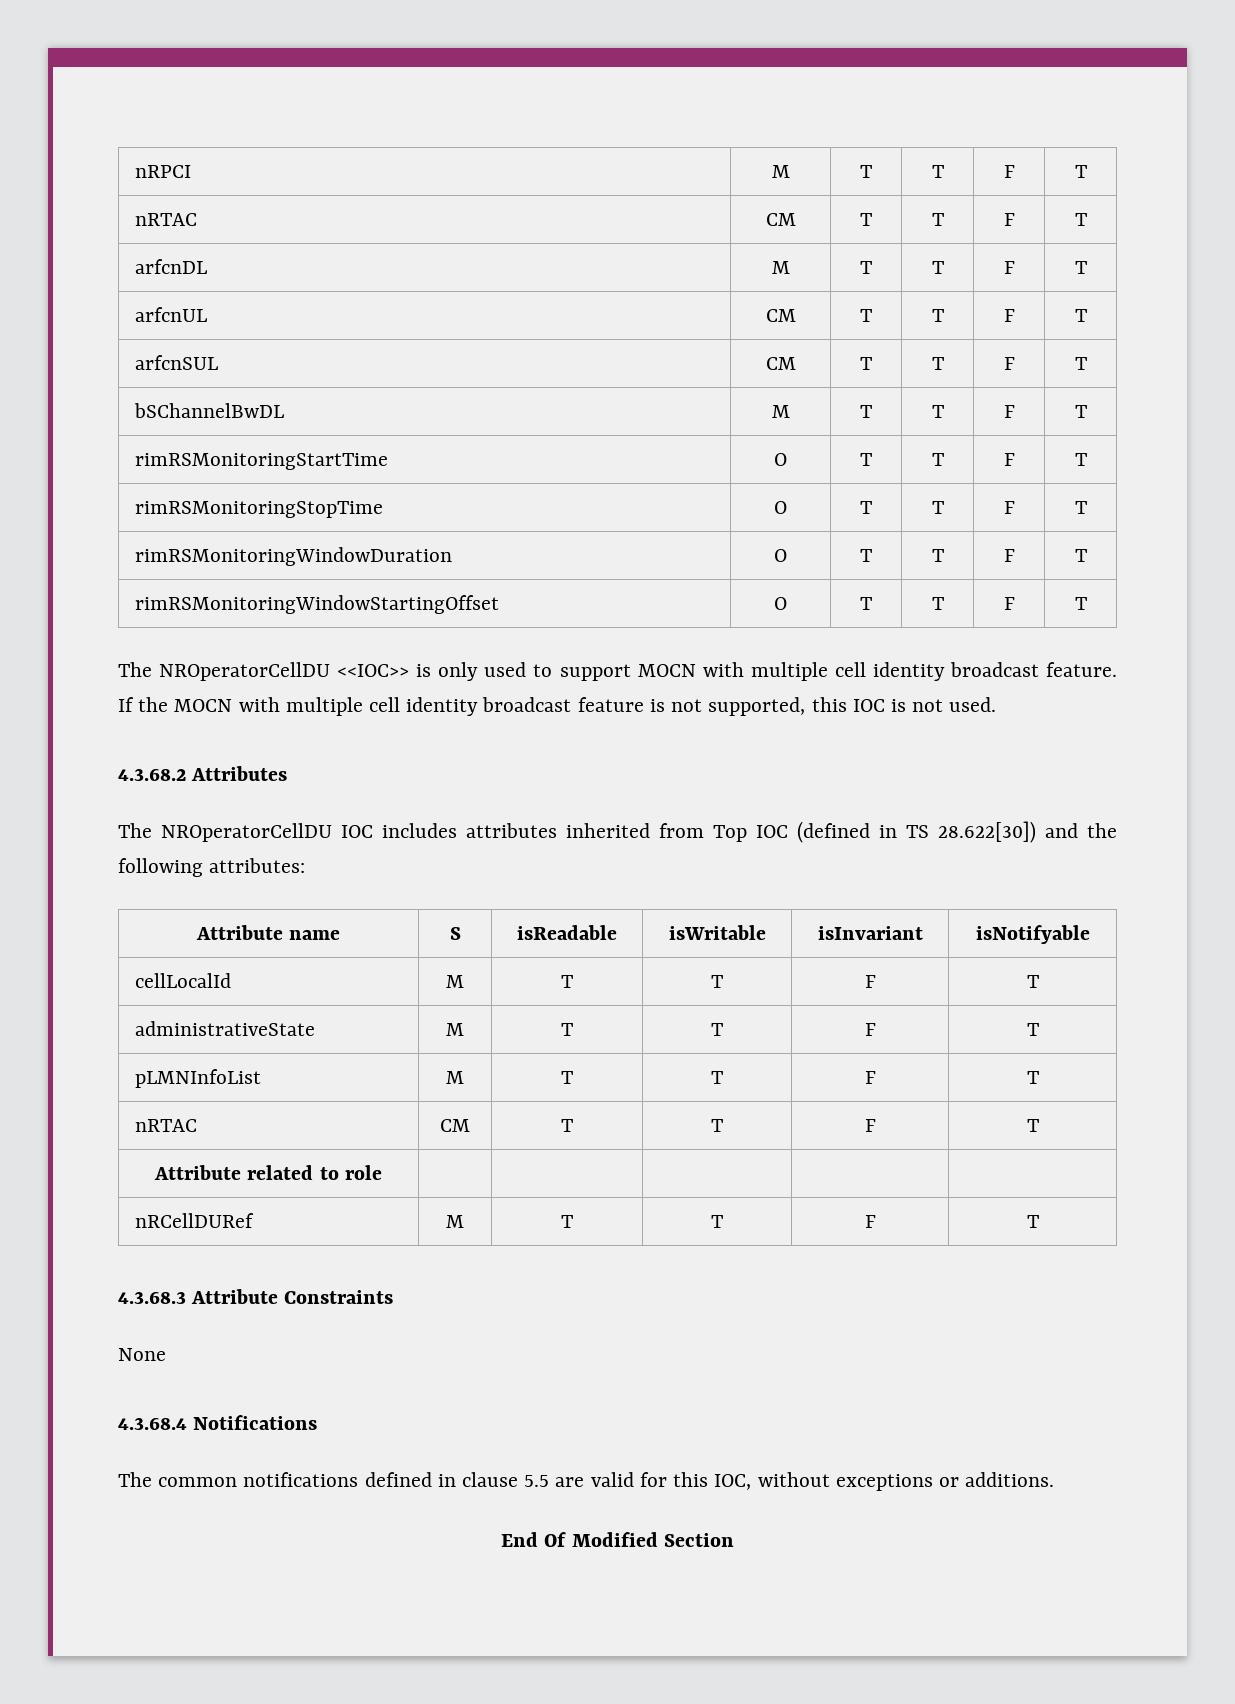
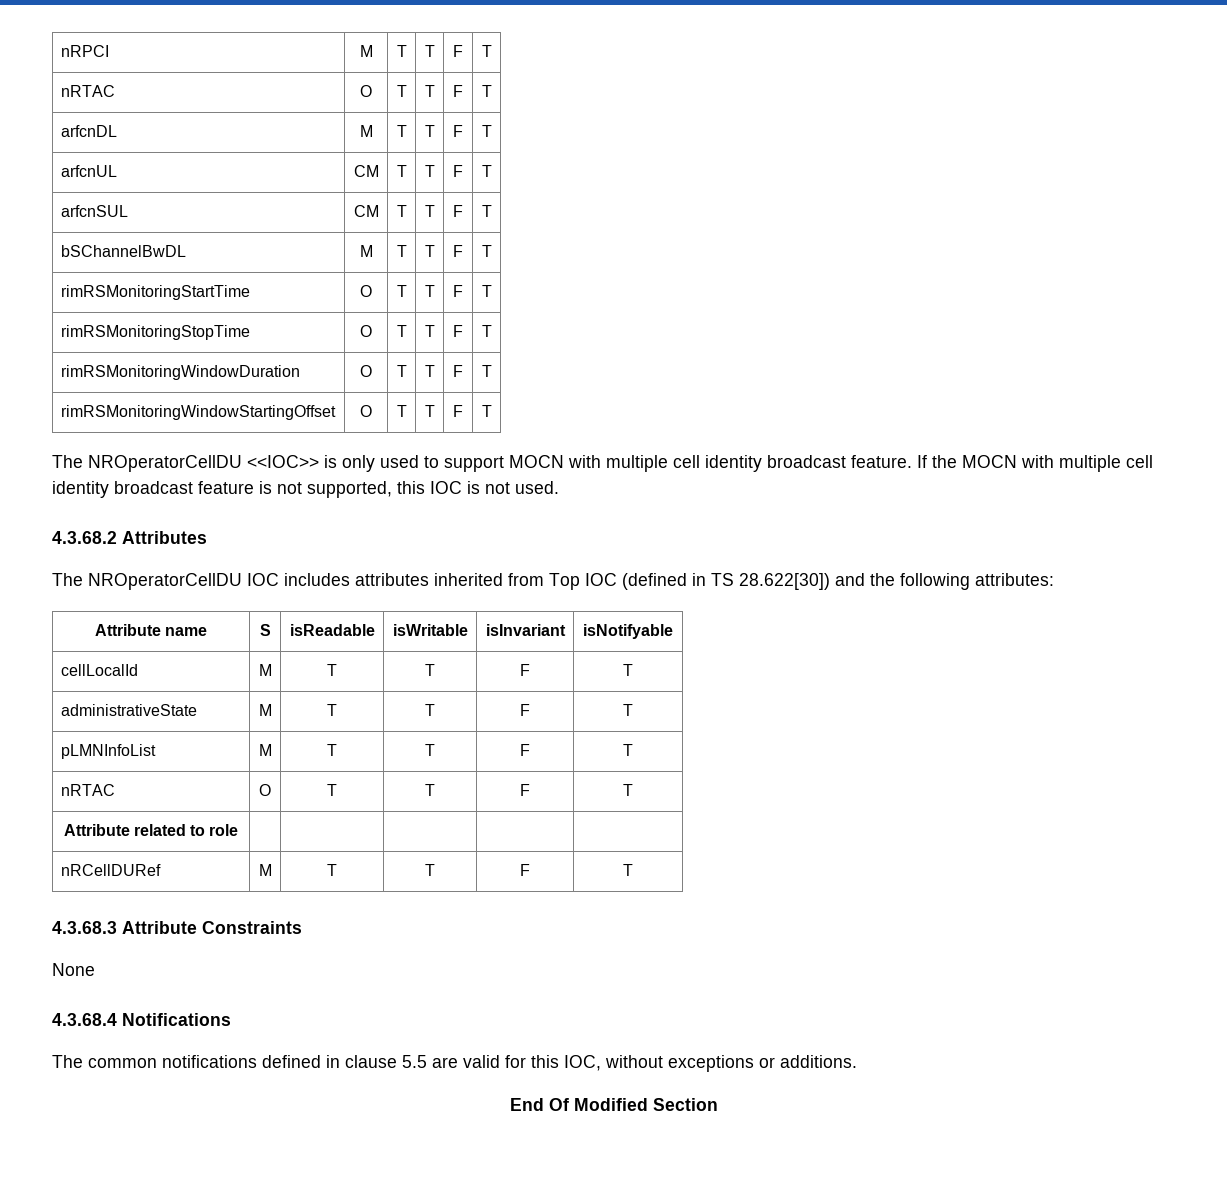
[765,213,796,226] CM -> [360,85,372,97] O
[440,1119,470,1132] CM -> [259,784,271,796] O

